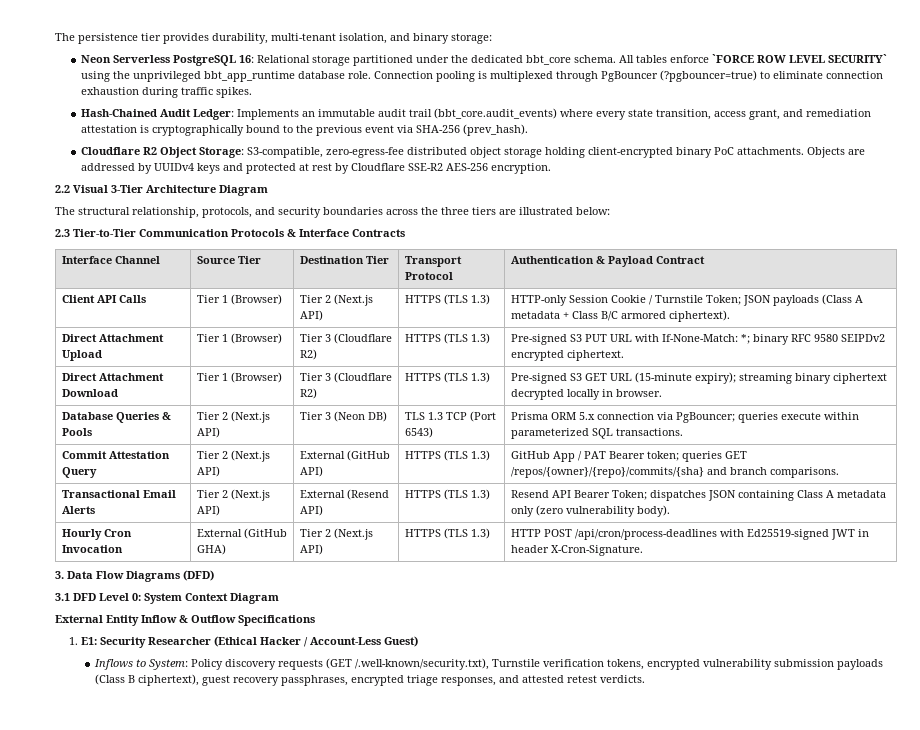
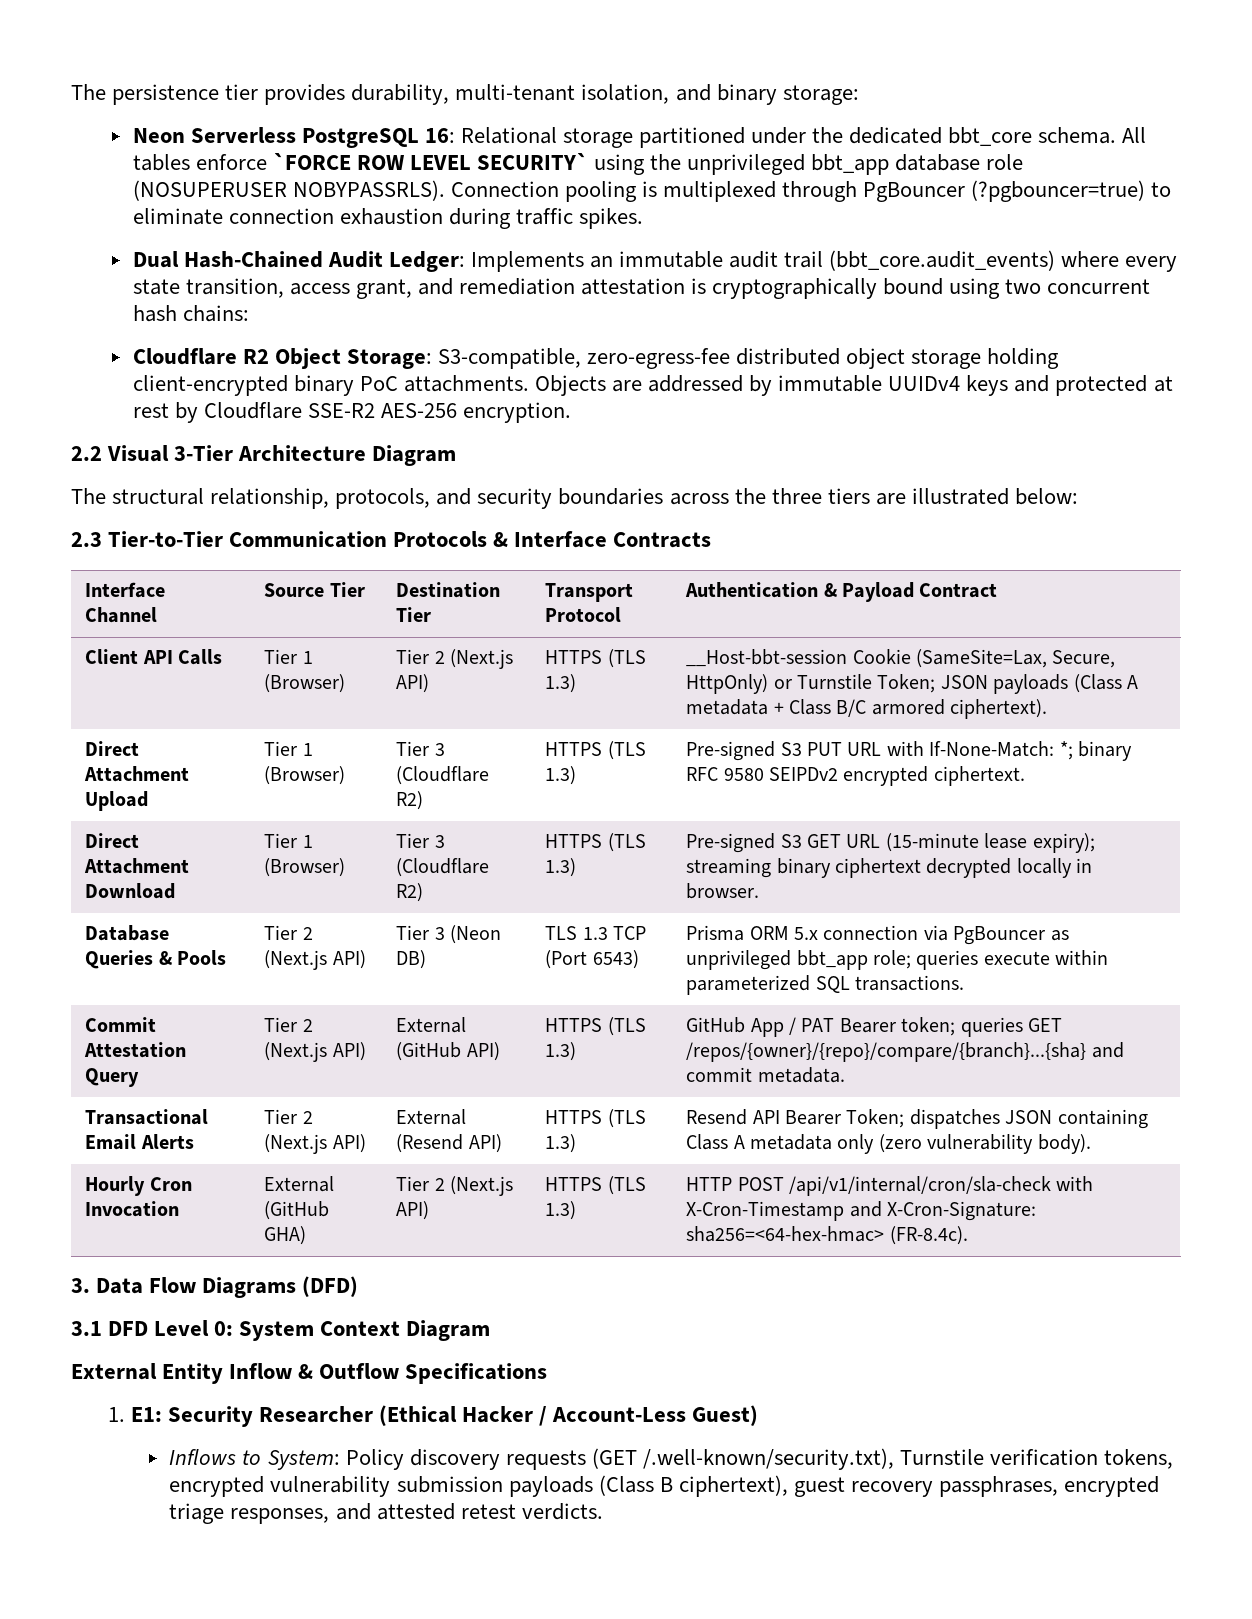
[204,71,372,82] bbt_app_runtime database role. -> [811,154,1024,175] [132,180,445,201] bbt_app database role (NOSUPERUSER NOBYPASSRLS).
(253, 92) none -> [132,251,179,268] Dual
[283,124,529,136] to the previous event via SHA-256 (prev_hash). -> [949,278,1151,299] [132,305,249,322] using two concurrent hash chains:
(153, 168) none -> [778,375,883,392] immutable
[510,295,653,306] HTTP-only Session Cookie / -> [686,649,1116,668] [686,674,792,694] __Host-bbt-session Cookie (SameSite=Lax, Secure, HttpOnly) or
(692, 377) none -> [984,833,1028,849] lease
[675,412,735,423] PgBouncer; -> [953,926,1069,945] [686,950,911,970] PgBouncer as unprivileged bbt_app role;
[510,467,839,478] /repos/{owner}/{repo}/commits/{sha} and branch comparisons. -> [686,1042,1124,1062] [686,1067,845,1083] /repos/{owner}/{repo}/compare/{branch}...{sha} and commit metadata.
[574,529,869,540] [510,545,643,556] /api/cron/process-deadlines with Ed25519-signed JWT in header X-Cron-Signature. -> [788,1176,1094,1196] [686,1201,1036,1221] [686,1226,968,1245] /api/v1/internal/cron/sla-check with X-Cron-Timestamp and X-Cron-Signature: sha256=<64-hex-hmac> (FR-8.4c).

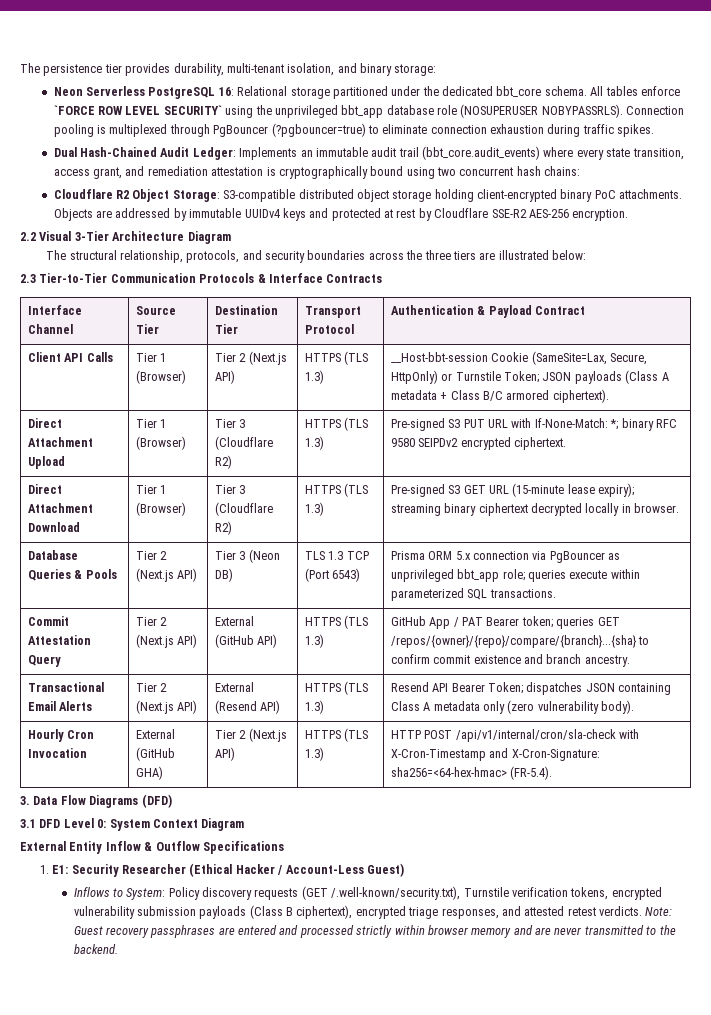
[437,348,730,369] S3-compatible, zero-egress-fee -> [223,189,296,202] S3-compatible
[1091,1042,1124,1058] [686,1067,845,1083] and commit metadata. -> [638,636,650,645] [390,654,630,667] to confirm commit existence and branch ancestry.
[889,1226,968,1245] (FR-8.4c). -> [510,766,553,780] (FR-5.4).
[793,1476,1059,1497] guest recovery passphrases, -> (353, 912) none
(603, 1511) none -> [645,907,673,916] [73,925,676,938] [73,944,118,954] Note: Guest recovery passphrases are entered and processed strictly within browser memory and are never transmitted to the backend.

